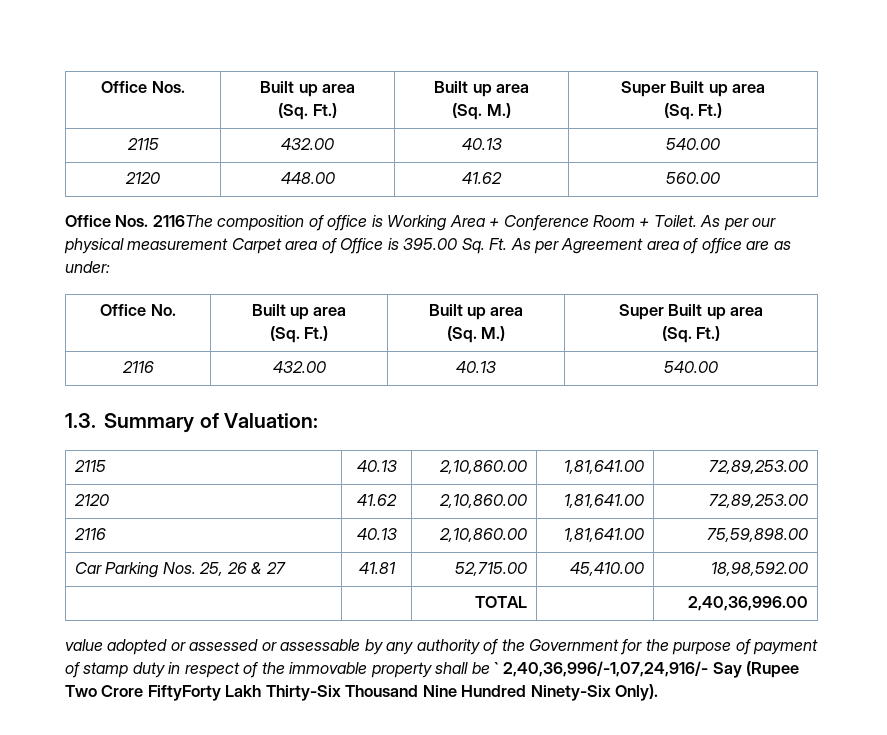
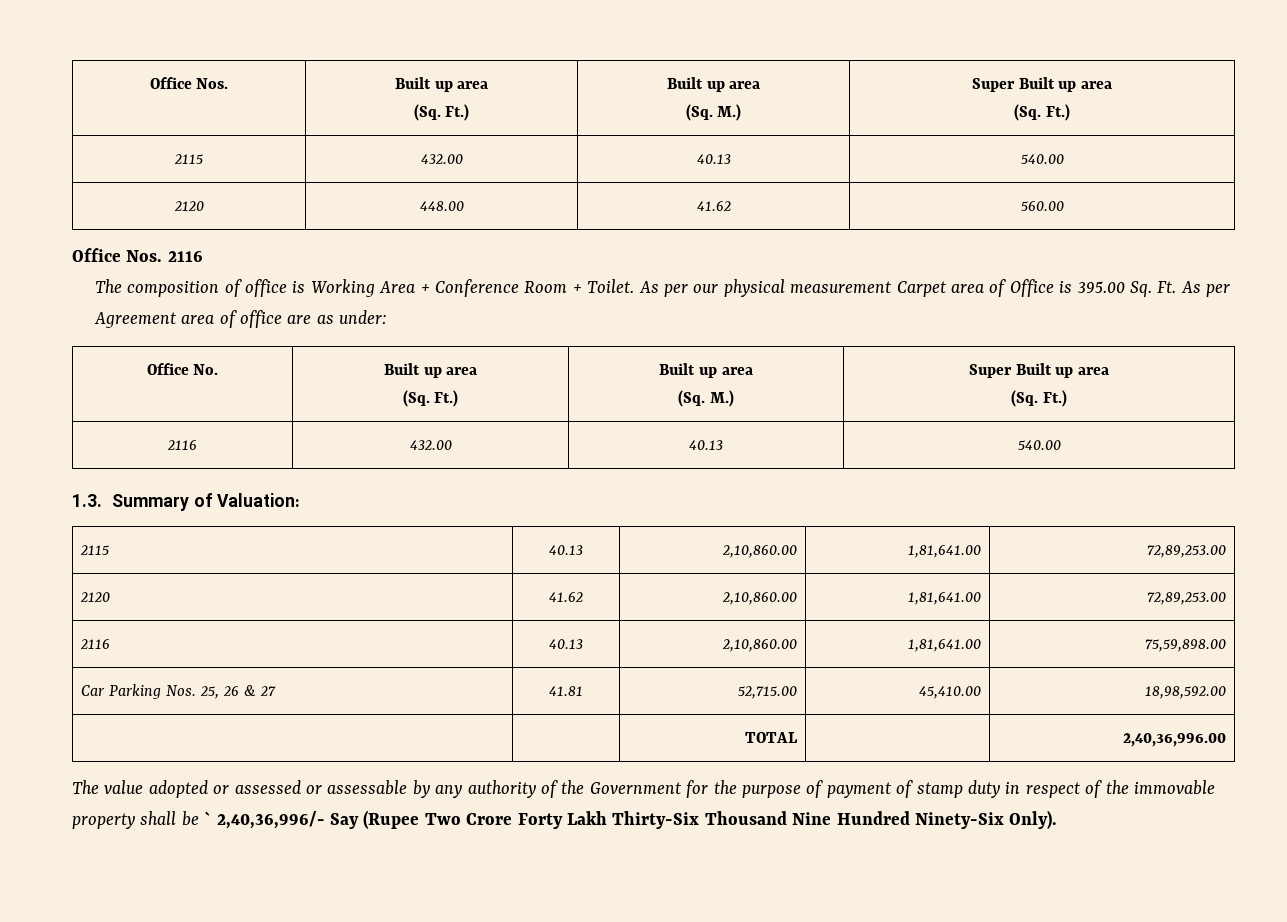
[152,215,213,227] 2116The -> [167,251,203,262] [94,279,122,293] 2116 // The
(809, 603) none -> [72,780,99,794] The
[503,661,709,677] 2,40,36,996/-1,07,24,916/- -> [216,811,325,829] 2,40,36,996/-
[147,685,221,701] FiftyForty -> [517,813,563,829] Forty

